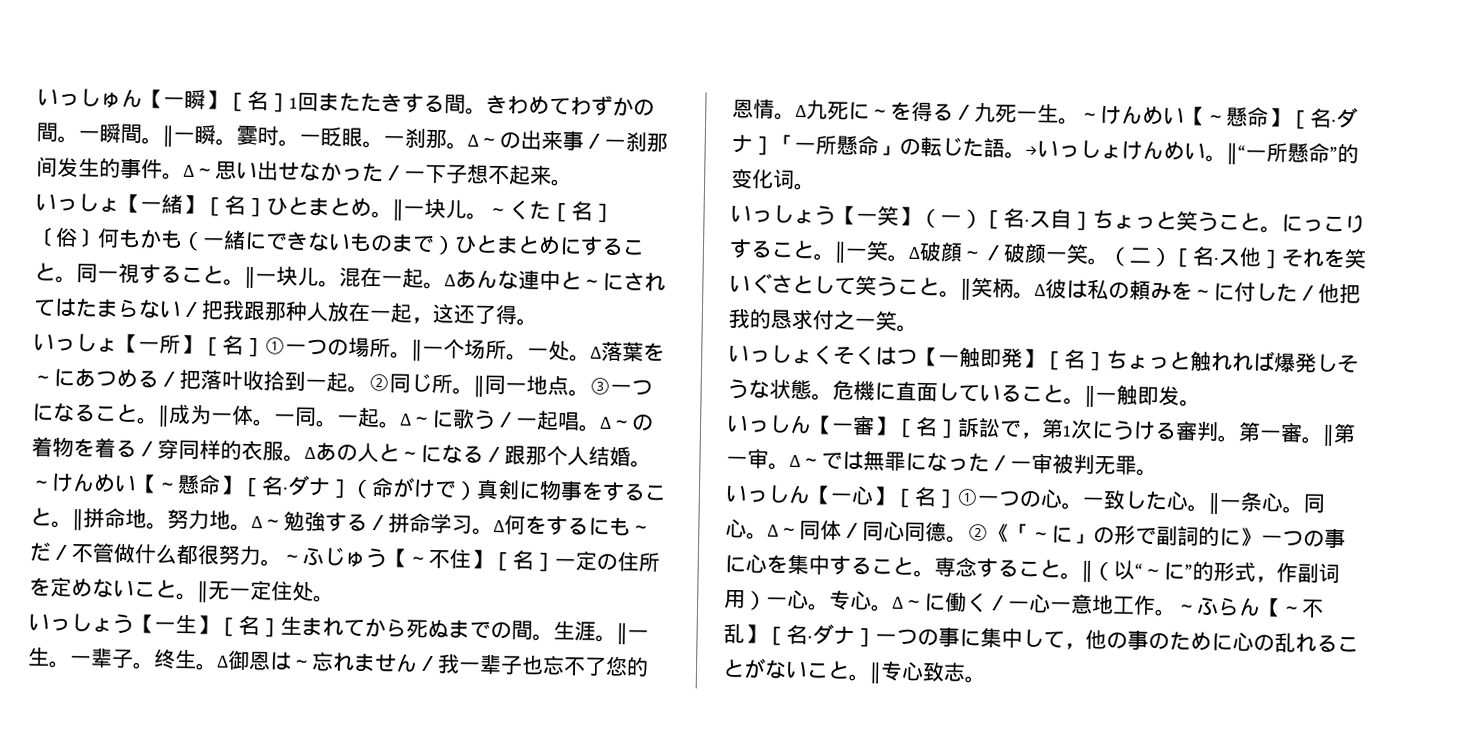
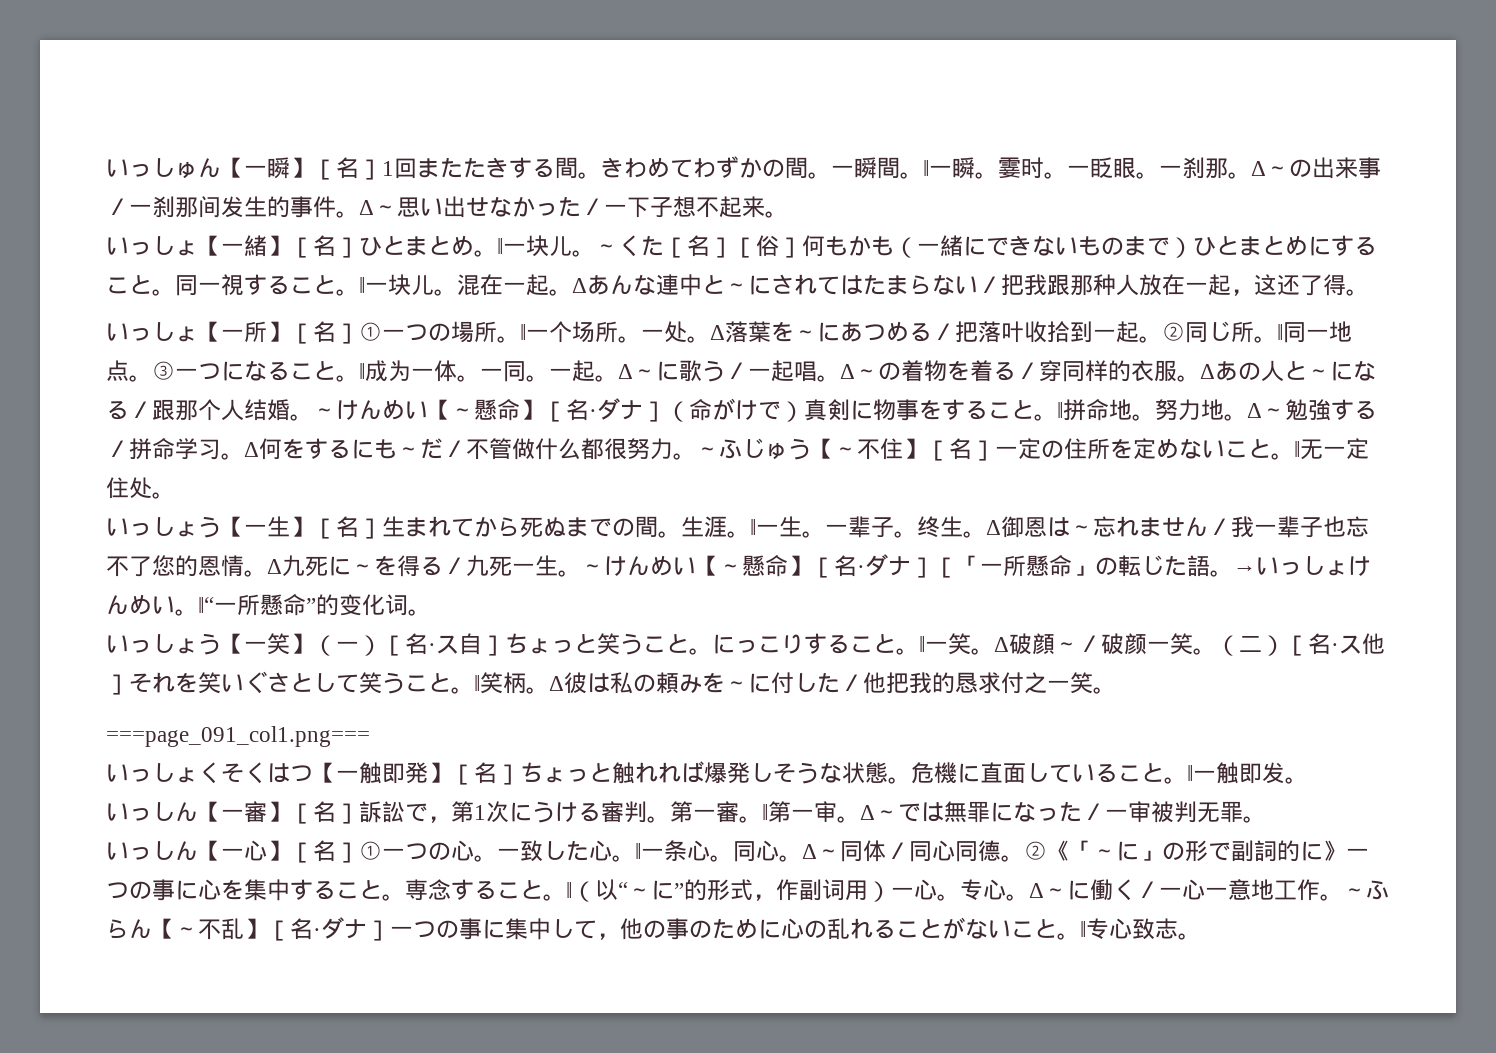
[34,227,99,248] 〔俗〕 -> [733,235,802,258] ［俗］
(774, 145) none -> [934,557,957,578] ［
(918, 328) none -> [106,726,370,747] // ===page_091_col1.png===

